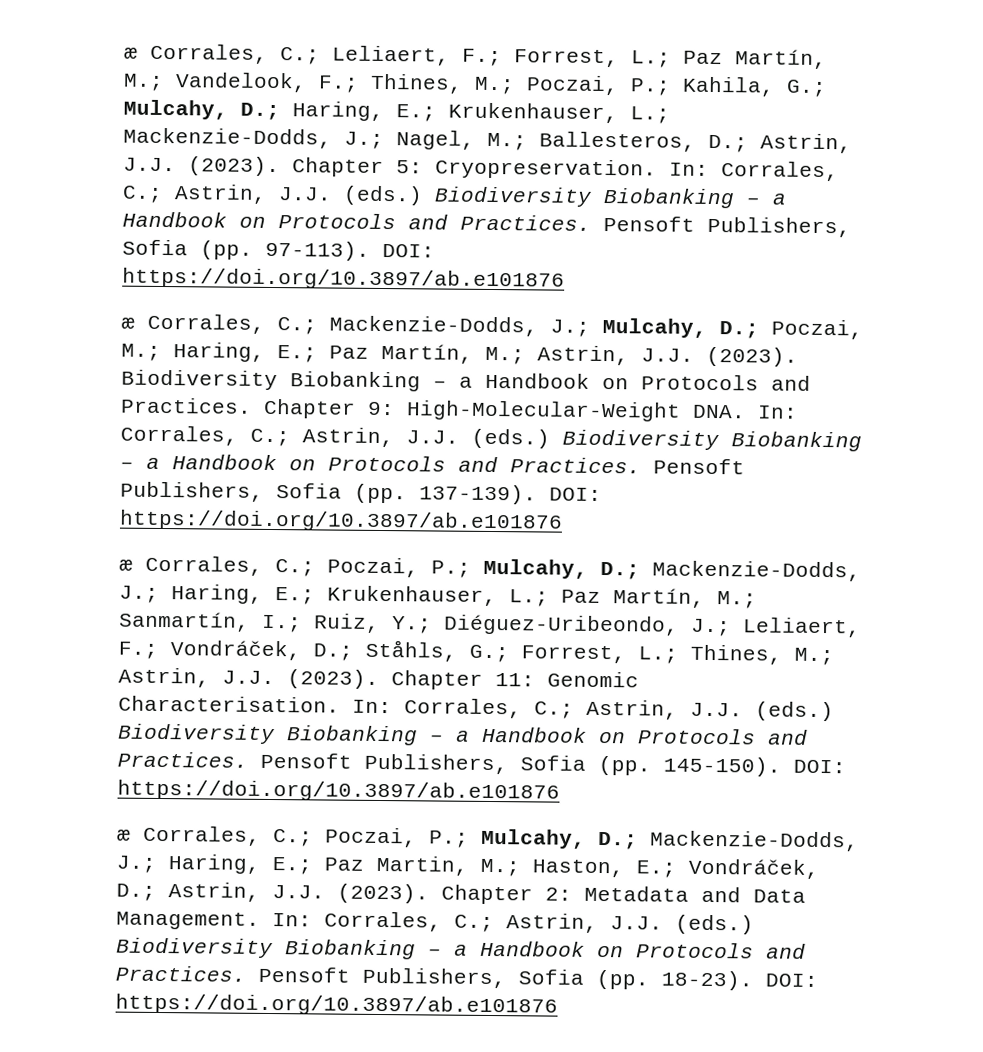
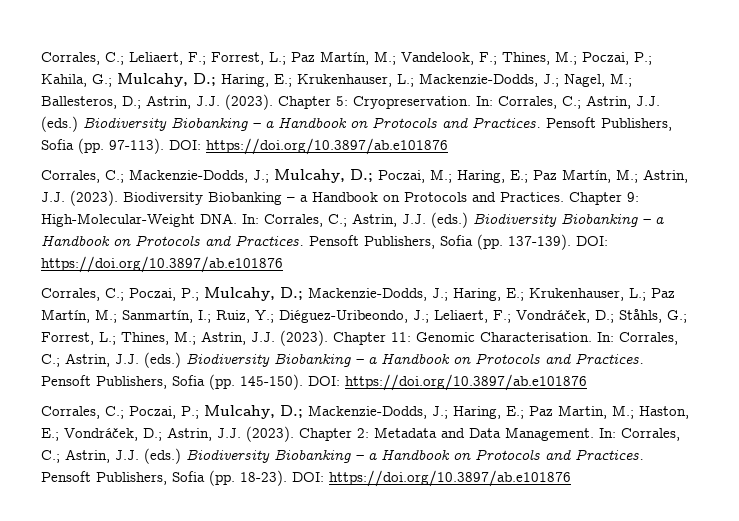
[124,47,138,59] æ -> (41, 58) none
[121,317,135,329] æ -> (448, 146) none
[119,559,133,571] æ -> (283, 264) none
[117,829,131,841] æ -> (587, 382) none

